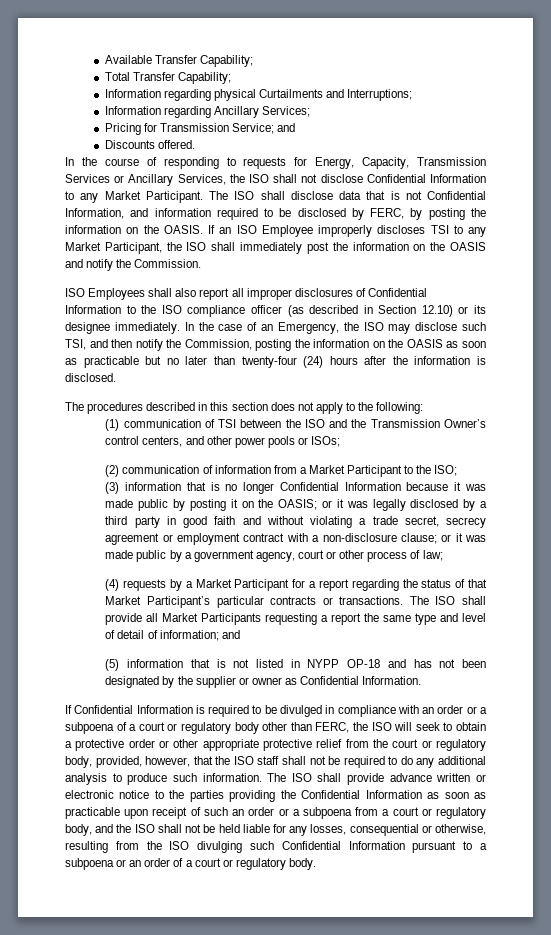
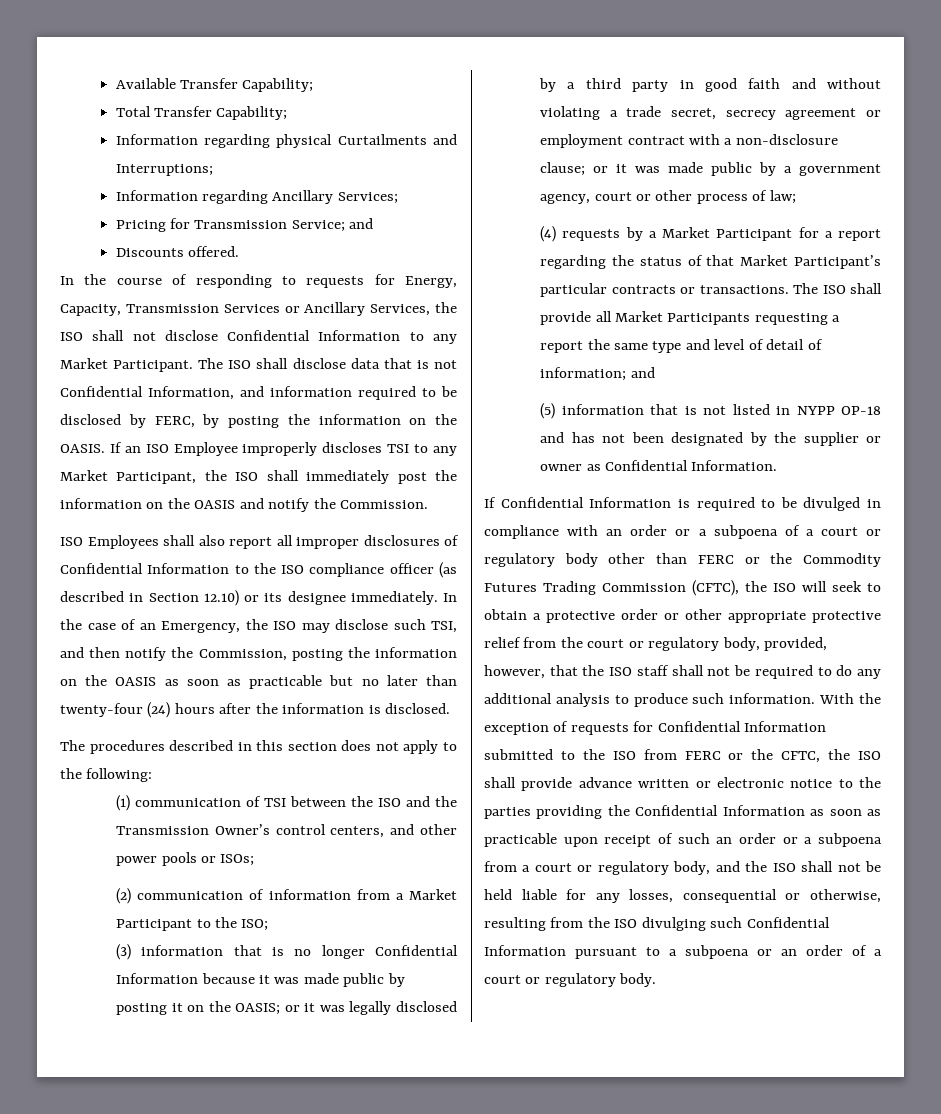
[315,722,350,733] FERC, -> [697,553,881,567] [484,580,739,596] FERC or the Commodity Futures Trading Commission (CFTC),
[267,773,287,782] The -> [819,693,881,704] [484,721,827,735] [484,749,851,763] With the exception of requests for Confidential Information submitted to the ISO from FERC or the CFTC, the

